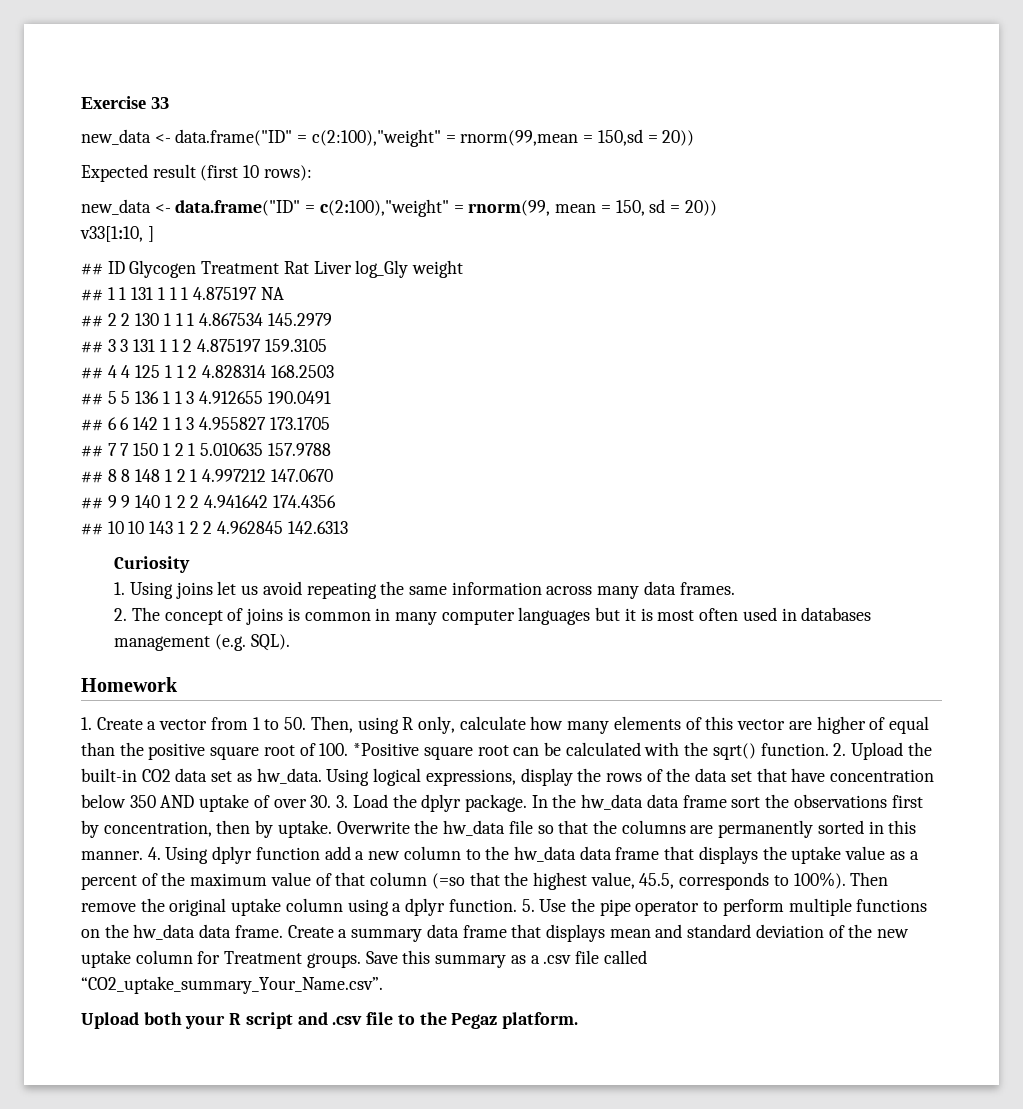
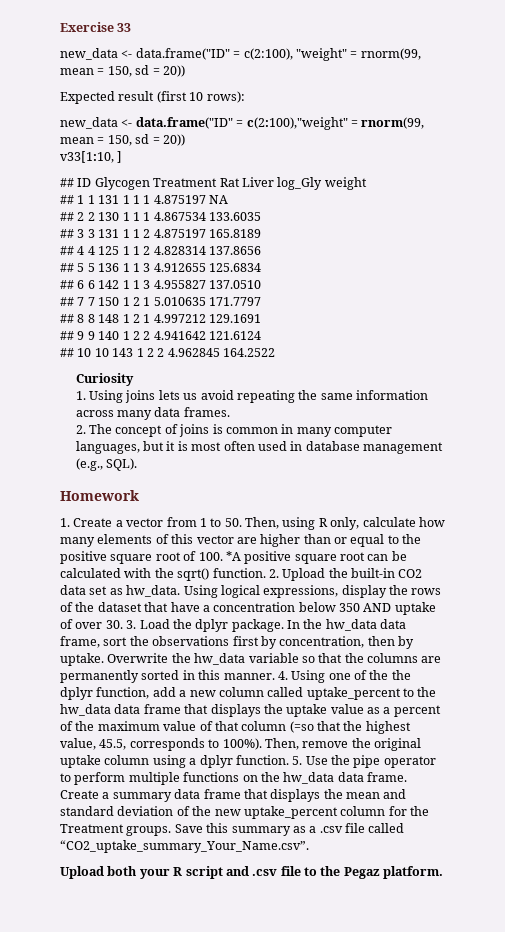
[311,129,643,147] c(2:100),"weight" = rnorm(99,mean = 150,sd -> [243,48,421,61] [60,65,150,77] c(2:100), "weight" = rnorm(99, mean = 150, sd
[267,313,332,326] 145.2979 -> [209,212,261,221] 133.6035
[264,339,327,352] 159.3105 -> [209,229,261,238] 165.8189
[270,365,334,378] 168.2503 -> [209,246,261,255] 137.8656
[267,391,331,404] 190.0491 -> [209,263,261,272] 125.6834
[269,417,330,430] 173.1705 -> [209,280,261,289] 137.0510
[267,443,331,456] 157.9788 -> [209,297,261,306] 171.7797
[270,469,333,482] 147.0670 -> [209,314,261,323] 129.1691
[272,495,336,508] 174.4356 -> [209,331,261,340] 121.6124
[287,521,348,534] 142.6313 -> [223,348,275,357] 164.2522
[217,581,237,595] let -> [158,390,180,400] lets
[518,607,591,625] languages -> [75,441,140,454] languages,
[801,607,872,621] [114,634,246,651] databases management (e.g. -> [305,441,444,454] [75,458,103,471] database management (e.g.,
[869,716,929,734] [81,742,115,756] of equal than -> [303,534,399,547] than or equal to
[353,743,420,756] *Positive -> [225,551,292,564] *A positive
[695,768,752,782] data set -> [97,602,142,612] dataset
(826, 775) none -> [202,605,210,612] a
[682,795,727,808] frame -> [60,636,100,648] frame,
[508,820,533,834] file -> [248,653,299,663] variable
[212,846,320,864] dplyr function -> [328,670,411,680] [60,687,150,700] one of the the dplyr function,
(461, 853) none -> [267,687,401,700] called uptake_percent
[850,872,889,886] Then -> [264,738,299,750] Then,
(605, 933) none -> [323,789,343,799] the
[81,950,131,968] uptake -> [243,806,338,819] uptake_percent
(221, 957) none -> [410,806,429,816] the

